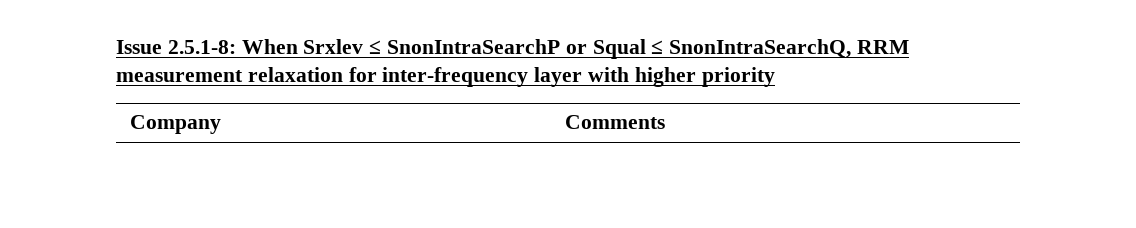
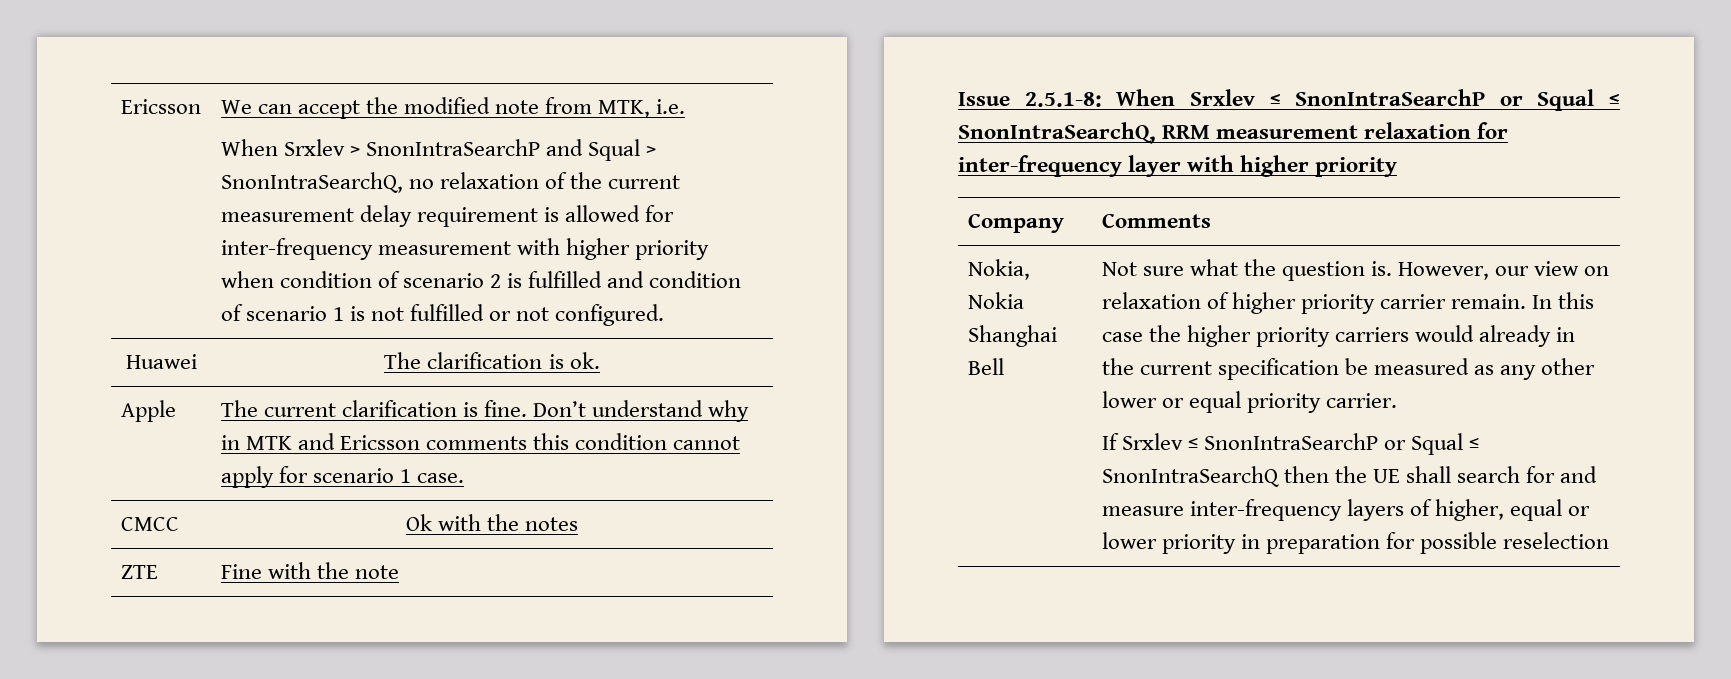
(116, 47) none -> [120,99,201,114] [220,97,686,119] [220,139,657,161] [220,172,680,193] [220,205,674,227] [220,238,709,260] [220,271,742,288] [220,304,665,326] [126,354,197,369] [384,352,600,369] [120,400,176,422] [220,400,750,422] [220,433,741,450] [220,466,464,488] [120,517,179,531] [405,514,579,531] [120,565,158,579] [220,562,399,579] Ericsson | We can accept the modified note from MTK, i.e. // When Srxlev > SnonIntraSearchP and Squal > SnonIntraSearchQ, no relaxation of the current measurement delay requirement is allowed for inter-frequency measurement with higher priority when condition of scenario 2 is fulfilled and condition of scenario 1 is not fulfilled or not configured. // Huawei | The clarification is ok. // Apple | The current clarification is fine. Don’t understand why in MTK and Ericsson comments this condition cannot apply for scenario 1 case. // CMCC | Ok with the notes // ZTE | Fine with the note //
(666, 122) none -> [967,259,1030,280] [967,292,1024,309] [967,325,1057,347] [967,358,1004,375] [1101,259,1610,281] [1101,292,1595,314] [1101,325,1576,347] [1101,358,1596,380] [1101,391,1397,413] [1101,433,1480,455] [1101,466,1598,487] [1101,499,1591,521] [1101,532,1610,554] // Nokia, Nokia Shanghai Bell | Not sure what the question is. However, our view on relaxation of higher priority carrier remain. In this case the higher priority carriers would already in the current specification be measured as any other lower or equal priority carrier. // If Srxlev ≤ SnonIntraSearchP or Squal ≤ SnonIntraSearchQ then the UE shall search for and measure inter-frequency layers of higher, equal or lower priority in preparation for possible reselection

